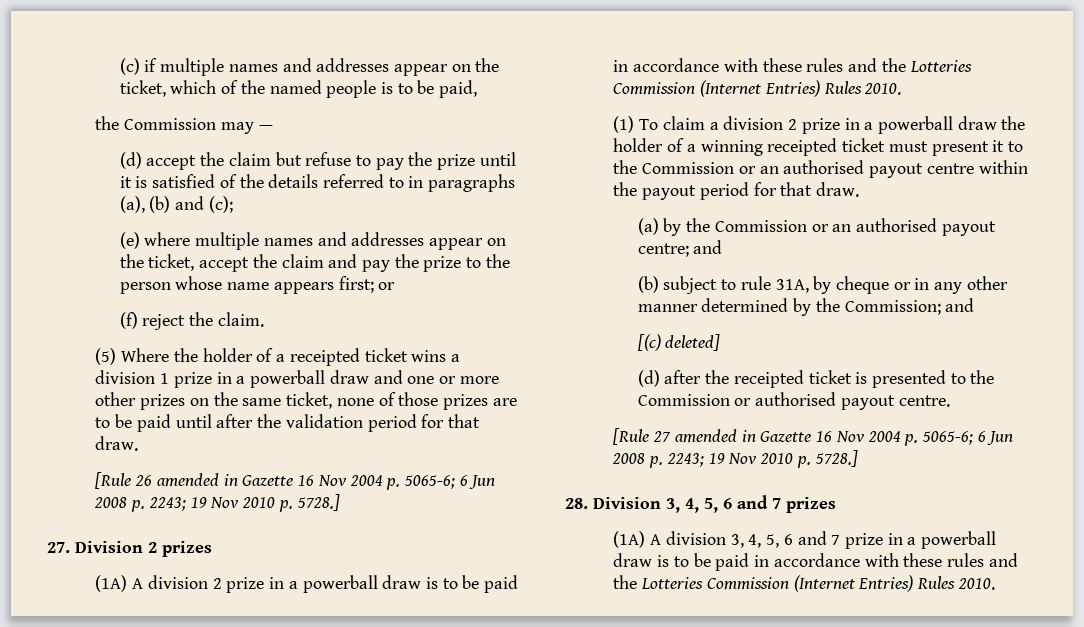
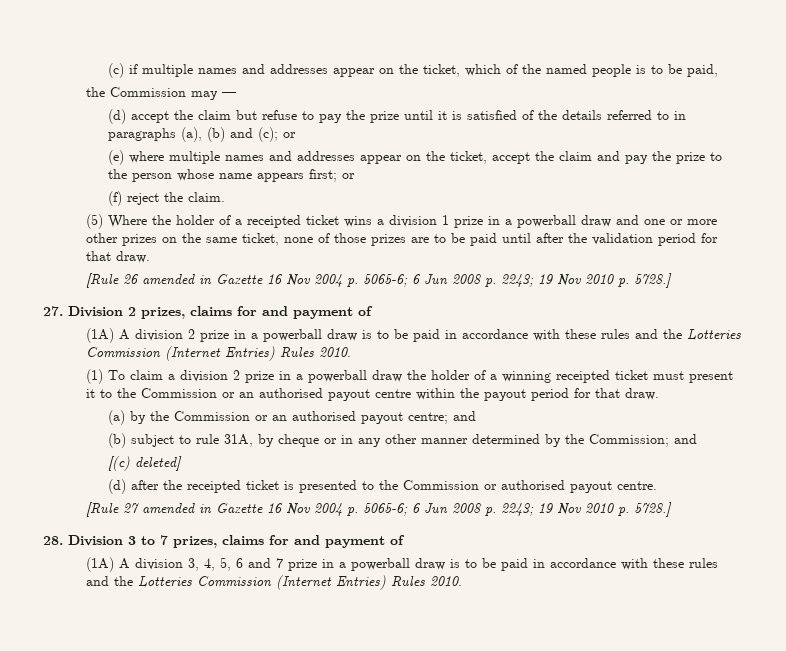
(233, 204) none -> [283,132,297,138] or
[162,541,212,557] prizes -> [141,306,373,319] prizes, claims for and payment of
[666,495,836,513] 3, 4, 5, 6 and 7 prizes -> [128,535,405,548] 3 to 7 prizes, claims for and payment of

